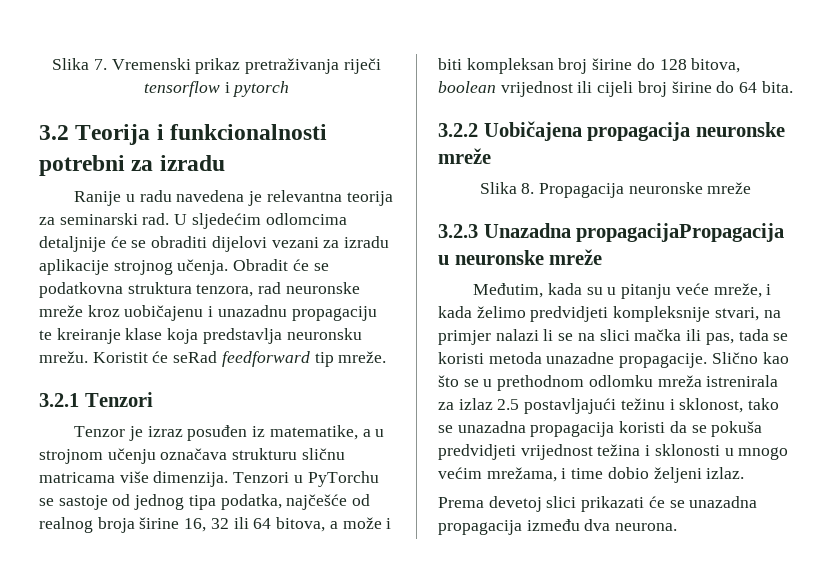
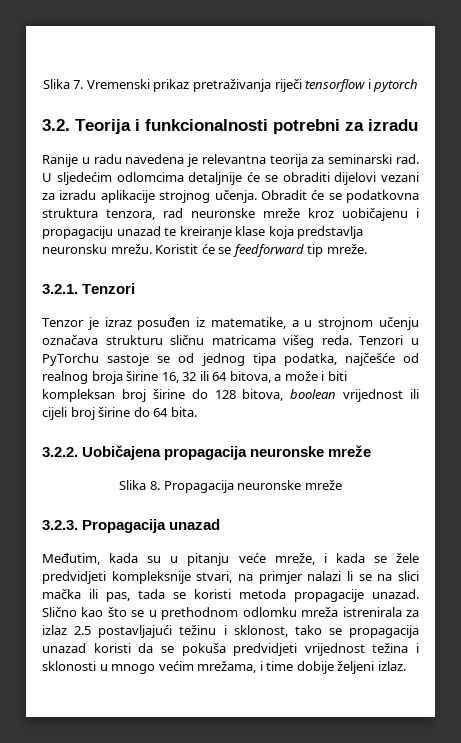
[39,125,69,140] 3.2 -> [42,119,70,131] 3.2.
[217,305,377,321] unazadnu propagaciju -> [42,226,161,239] propagaciju unazad
[173,351,218,363] seRad -> [218,247,232,254] se
[39,393,79,407] 3.2.1 -> [42,284,78,294] 3.2.1.
[119,471,229,487] više dimenzija. -> [283,335,352,348] višeg reda.
[39,495,108,510] se sastoje -> [107,353,171,366] sastoje se
[438,123,478,137] 3.2.2 -> [42,447,78,457] 3.2.2.
[438,223,785,242] [438,249,603,265] 3.2.3 Unazadna propagacijaPropagacija u neuronske mreže -> [42,519,221,533] 3.2.3. Propagacija unazad
[476,306,526,318] želimo -> [373,553,420,563] se žele
[546,352,708,368] unazadne propagacije. -> [294,589,419,602] propagacije unazad.
[457,421,615,437] unazadna propagacija -> [349,625,419,638] [42,643,86,653] propagacija unazad
[607,467,649,479] dobio -> [296,661,334,674] dobije
[438,496,758,512] [438,519,678,535] // Prema devetoj slici prikazati će se unazadna propagacija između dva neurona. -> (406, 666) none

